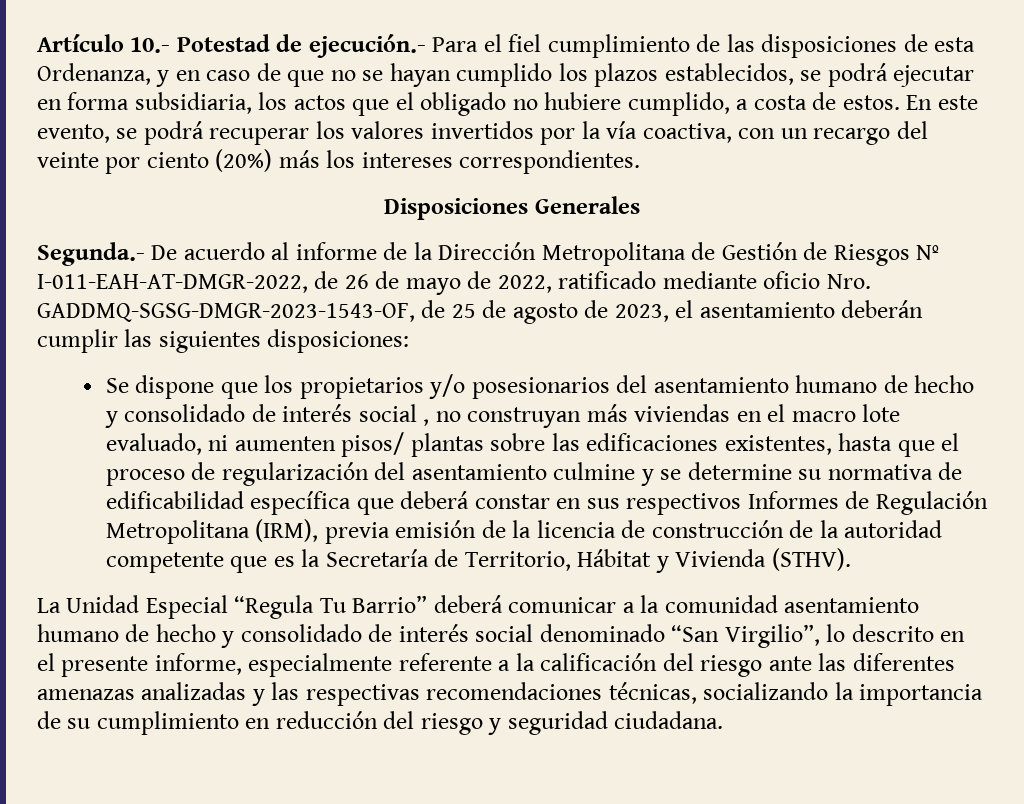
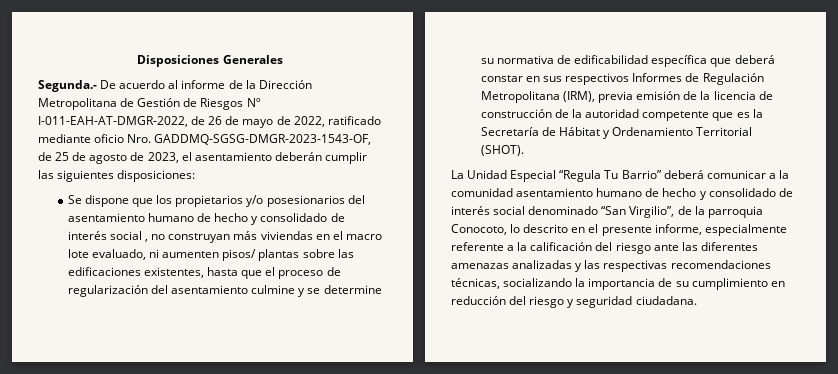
[37,34,976,58] [37,63,975,87] [37,92,978,116] [37,121,928,145] [37,149,641,174] Artículo 10.- Potestad de ejecución.- Para el fiel cumplimiento de las disposiciones de esta Ordenanza, y en caso de que no se hayan cumplido los plazos establecidos, se podrá ejecutar en forma subsidiaria, los actos que el obligado no hubiere cumplido, a costa de estos. En este evento, se podrá recuperar los valores invertidos por la vía coactiva, con un recargo del veinte por ciento (20%) más los intereses correspondientes. // -> (137, 61) none
[464,551,571,571] Territorio, -> (557, 131) none
[675,548,851,571] Vivienda (STHV). -> [612,127,753,136] [480,145,524,156] Ordenamiento Territorial (SHOT).
(820, 636) none -> [677,206,763,218] [451,224,507,235] de la parroquia Conocoto,

